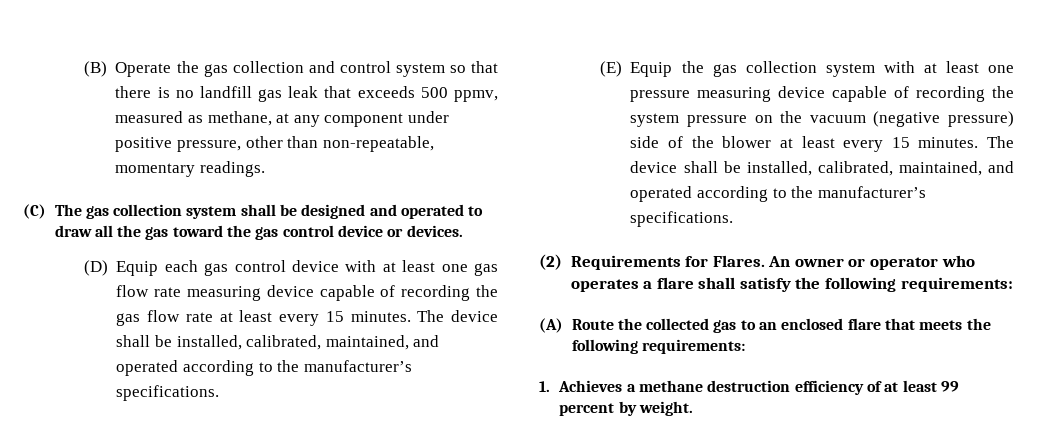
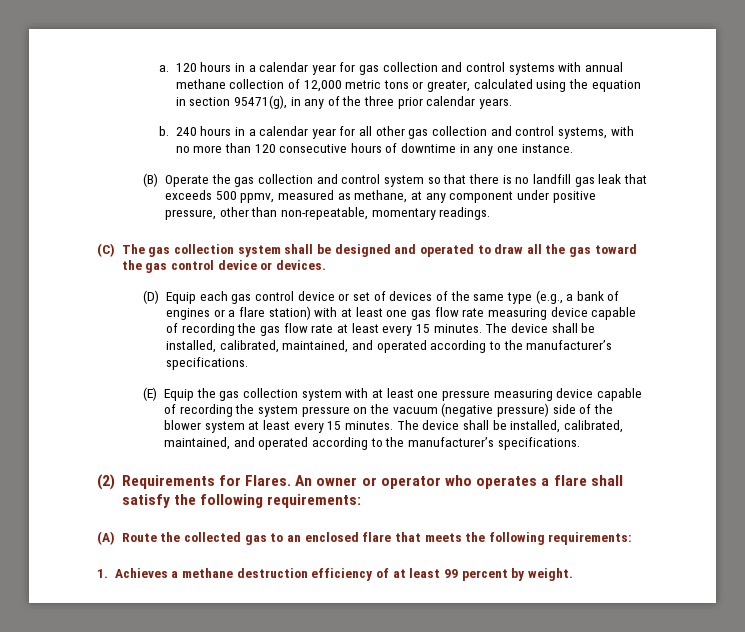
(83, 69) none -> [158,62,623,75] [175,79,641,92] [175,95,513,109] [158,126,634,139] [175,143,573,156] a. 120 hours in a calendar year for gas collection and control systems with annual methane collection of 12,000 metric tons or greater, calculated using the equation in section 95471(g), in any of the three prior calendar years. // b. 240 hours in a calendar year for all other gas collection and control systems, with no more than 120 consecutive hours of downtime in any one instance. //
(340, 266) none -> [338,290,620,304] [166,306,311,320] or set of devices of the same type (e.g., a bank of engines or a flare station)
(772, 142) none -> [204,421,245,433] system

